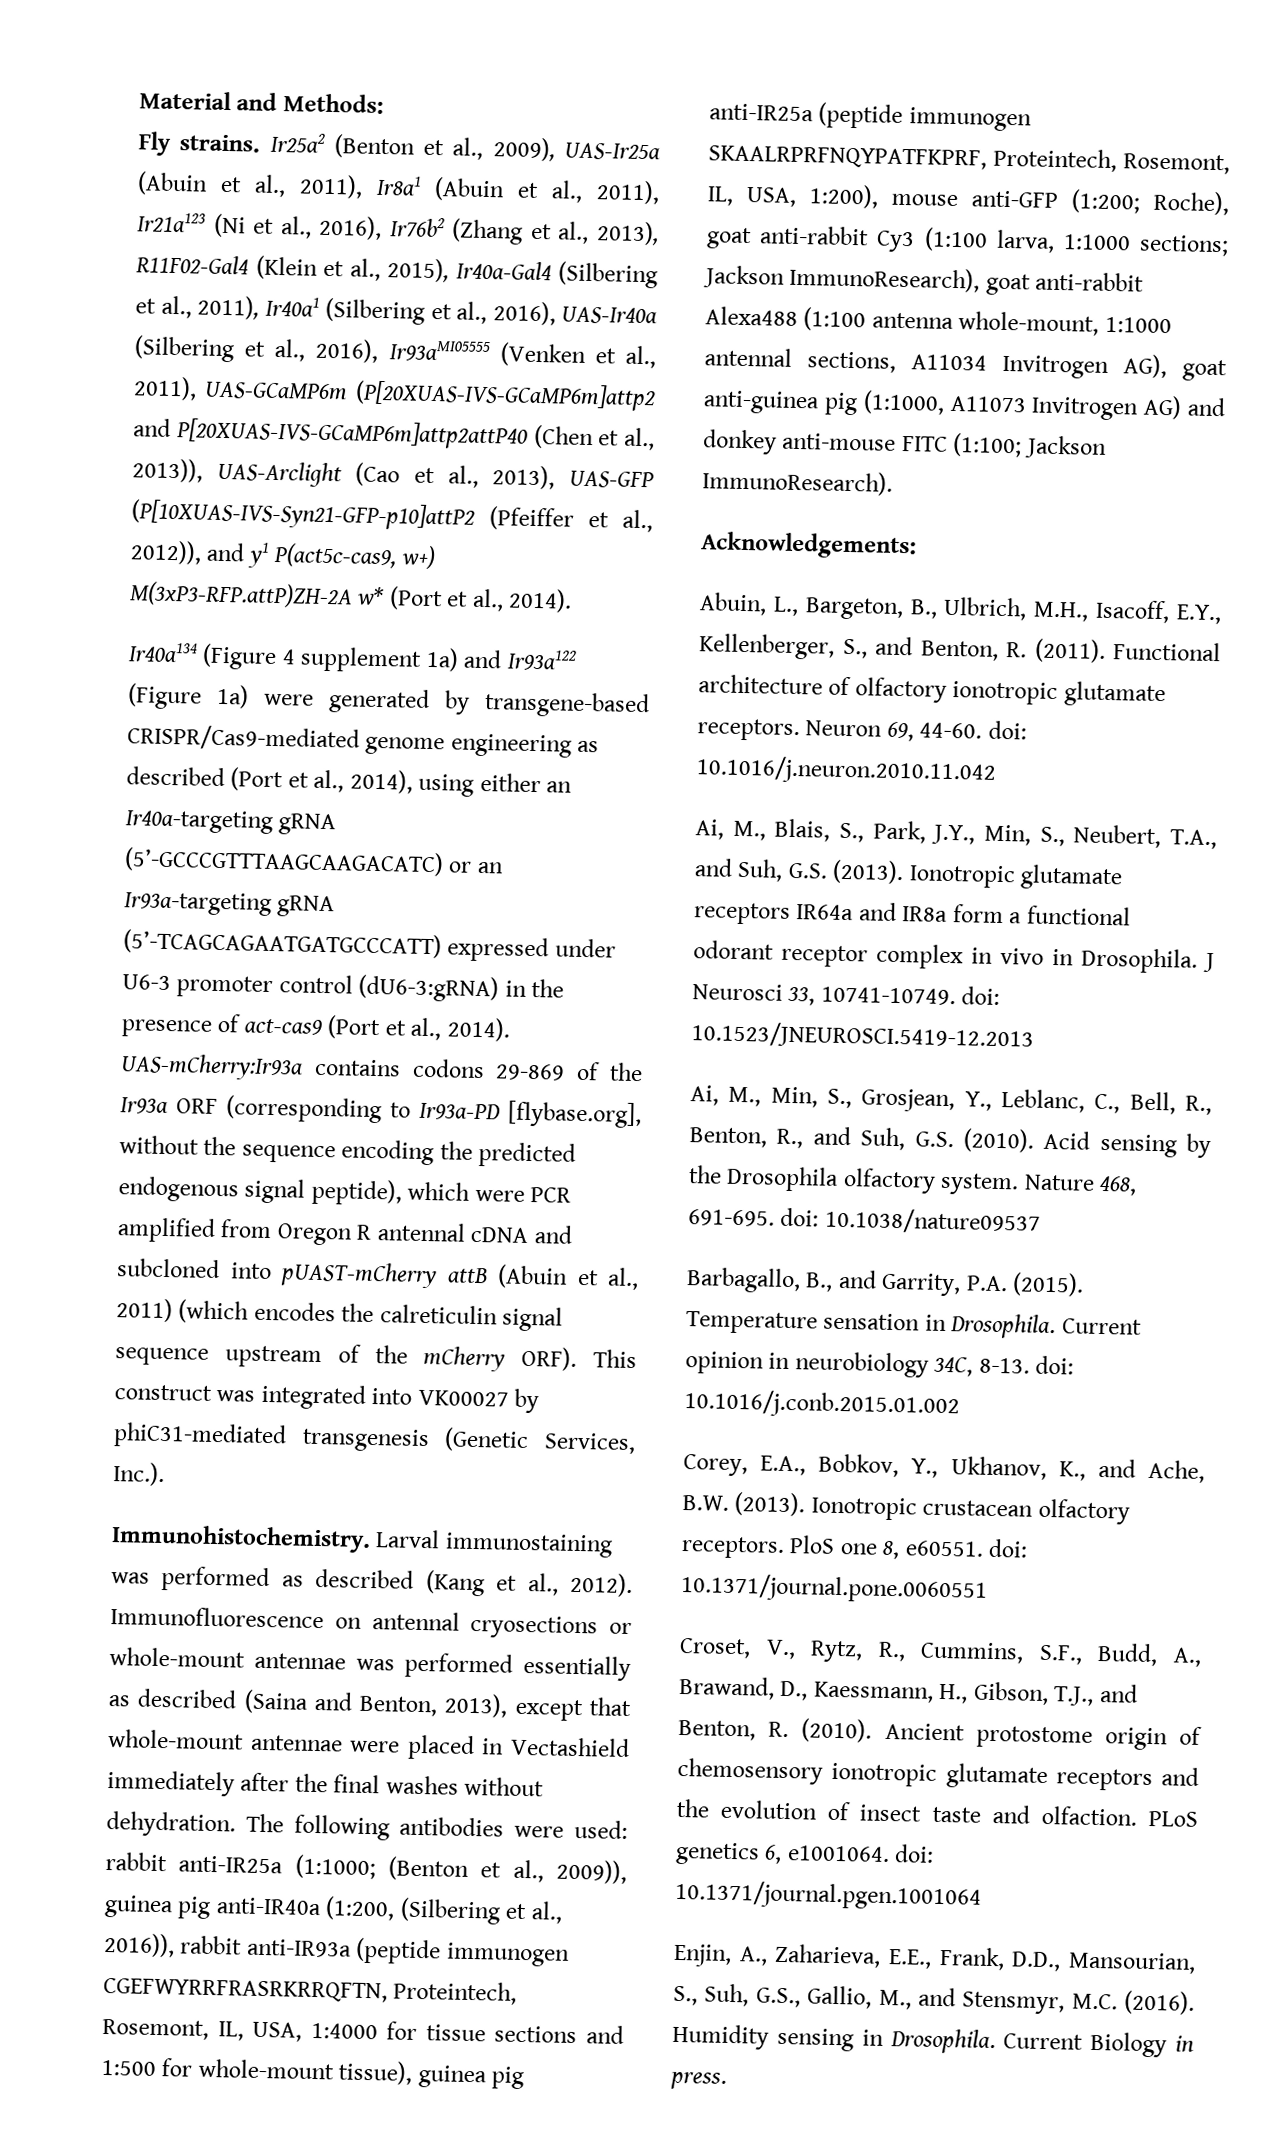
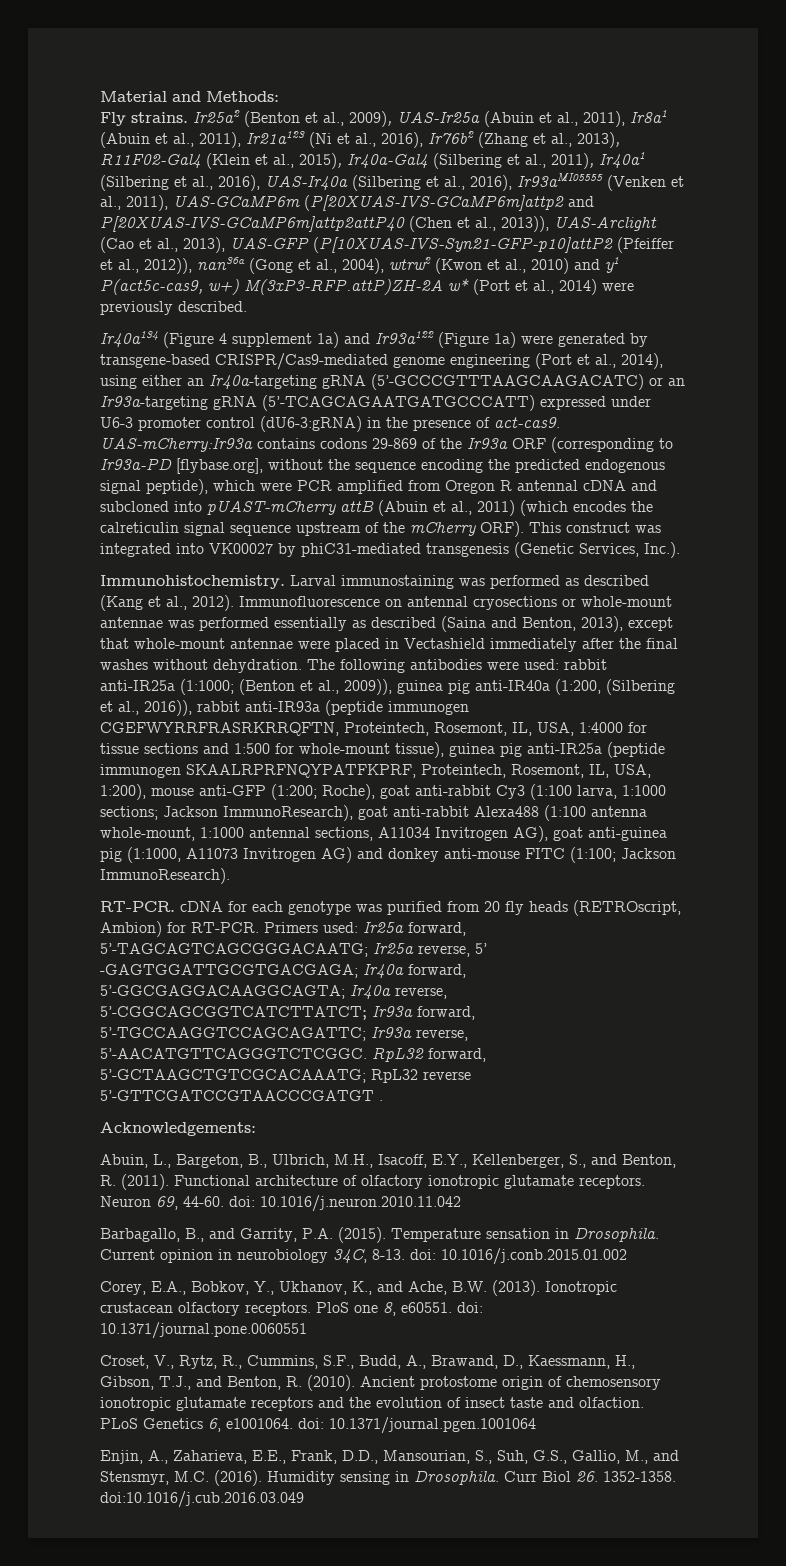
(202, 552) none -> [197,257,569,274] nan36a (Gong et al., 2004), wtrw2 (Kwon et al., 2010)
[508,588,573,613] 2014). -> [559,279,634,295] [100,301,247,315] 2014) were previously described.
[577,740,600,753] [126,766,225,787] as described -> (530, 361) none
[243,1015,511,1042] act-cas9 (Port et al., 2014). -> [494,417,560,428] act-cas9.
(893, 482) none -> [100,900,681,916] [100,921,466,937] [100,943,487,957] [100,964,466,979] [100,985,447,1000] [100,1006,475,1020] [100,1027,468,1041] [100,1047,486,1062] [100,1069,471,1083] [100,1090,383,1101] // RT-PCR. cDNA for each genotype was purified from 20 fly heads (RETROscript, Ambion) for RT-PCR. Primers used: Ir25a forward, 5’-TAGCAGTCAGCGGGACAATG; Ir25a reverse, 5’ -GAGTGGATTGCGTGACGAGA; Ir40a forward, 5’-GGCGAGGACAAGGCAGTA; Ir40a reverse, 5’-CGGCAGCGGTCATCTTATCT; Ir93a forward, 5’-TGCCAAGGTCCAGCAGATTC; Ir93a reverse, 5’-AACATGTTCAGGGTCTCGGC. RpL32 forward, 5’-GCTAAGCTGTCGCACAAATG; RpL32 reverse 5’-GTTCGATCCGTAACCCGATGT .
[695,818,1217,850] [694,858,1124,891] [693,902,1131,926] [693,940,1215,974] [692,983,1001,1006] [691,1021,1034,1051] [690,1085,1212,1116] [689,1126,1211,1159] [688,1165,1138,1196] [688,1207,1041,1235] // Ai, M., Blais, S., Park, J.Y., Min, S., Neubert, T.A., and Suh, G.S. (2013). Ionotropic glutamate receptors IR64a and IR8a form a functional odorant receptor complex in vivo in Drosophila. J Neurosci 33, 10741-10749. doi: 10.1523/JNEUROSCI.5419-12.2013 // Ai, M., Min, S., Grosjean, Y., Leblanc, C., Bell, R., Benton, R., and Suh, G.S. (2010). Acid sensing by the Drosophila olfactory system. Nature 468, 691-695. doi: 10.1038/nature09537 -> (461, 1203) none
[675,1841,760,1866] genetics -> [143,1418,203,1429] Genetics
[1003,2031,1194,2058] [670,2071,727,2090] Current Biology in press. -> [504,1471,676,1482] [100,1491,304,1508] Curr Biol 26. 1352-1358. doi:10.1016/j.cub.2016.03.049

